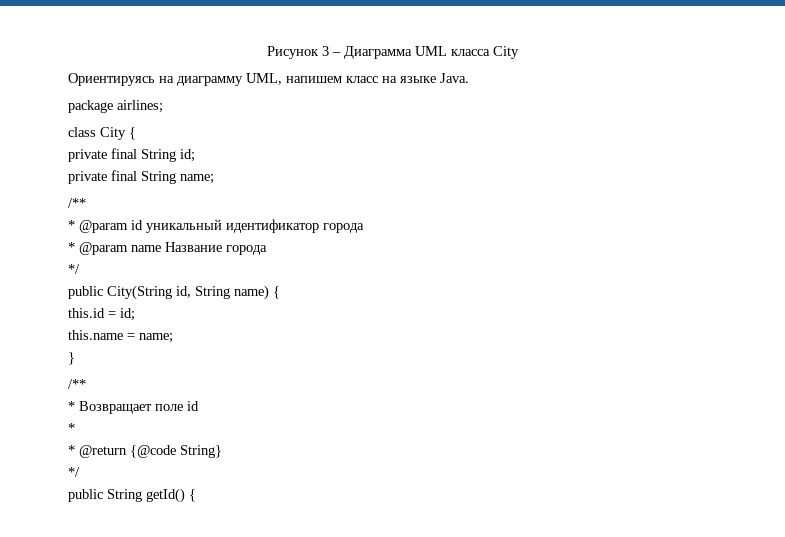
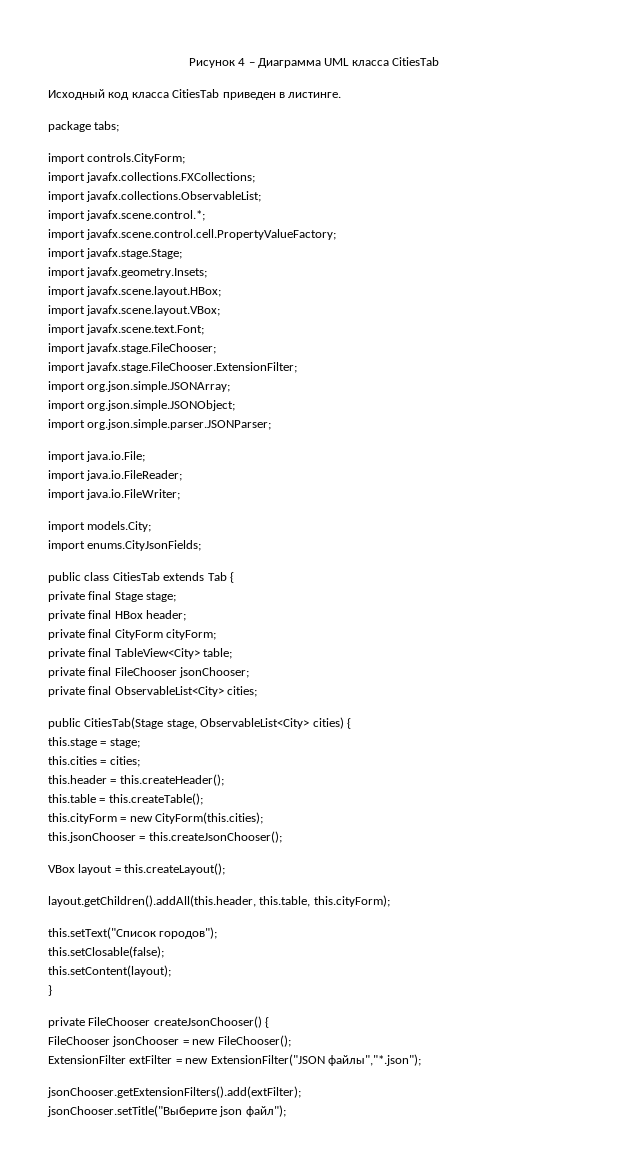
[322,46,329,56] 3 -> [238,58,246,66] 4
[493,46,519,59] [68,73,469,86] [68,100,163,113] [68,127,126,140] City // Ориентируясь на диаграмму UML, напишем класс на языке Java. // package airlines; // class City -> [392,57,440,66] [48,89,342,100] [48,121,120,132] [48,153,186,164] [48,172,256,183] [48,191,262,202] [48,210,206,221] [48,229,337,240] [48,248,183,259] [48,267,208,278] [48,286,222,297] [48,305,221,316] [48,324,205,335] [48,343,217,354] [48,362,298,373] [48,381,231,392] [48,400,236,411] [48,419,272,430] [48,451,146,462] [48,470,183,481] [48,489,181,500] [48,521,152,532] [48,540,202,551] [48,572,227,583] CitiesTab // Исходный код класса CitiesTab приведен в листинге. // package tabs; // import controls.CityForm; // import javafx.collections.FXCollections; // import javafx.collections.ObservableList; // import javafx.scene.control.*; // import javafx.scene.control.cell.PropertyValueFactory; // import javafx.stage.Stage; // import javafx.geometry.Insets; // import javafx.scene.layout.HBox; // import javafx.scene.layout.VBox; // import javafx.scene.text.Font; // import javafx.stage.FileChooser; // import javafx.stage.FileChooser.ExtensionFilter; // import org.json.simple.JSONArray; // import org.json.simple.JSONObject; // import org.json.simple.parser.JSONParser; // import java.io.File; // import java.io.FileReader; // import java.io.FileWriter; // import models.City; // import enums.CityJsonFields; // public class CitiesTab extends Tab
[141,149,195,162] [68,170,214,184] [68,198,86,208] [68,219,364,233] [68,242,267,255] [68,264,80,274] [68,285,280,300] [68,308,135,321] [68,330,173,343] [68,352,75,365] [68,379,86,389] [68,401,199,414] [68,423,75,433] [68,445,222,458] [68,467,80,477] [68,488,196,503] String id; // private final String name; // /** // * @param id уникальный идентификатор города // * @param name Название города // */ // public City(String id, String name) { // this.id = id; // this.name = name; // } // /** // * Возвращает поле id // * // * @return {@code String} // */ // public String getId() { -> [114,592,177,602] [48,610,187,621] [48,629,217,640] [48,648,233,659] [48,667,250,678] [48,686,258,697] [48,717,351,729] [48,737,140,748] [48,756,140,767] [48,774,224,786] [48,793,203,805] [48,812,264,824] [48,831,282,843] [48,863,226,875] [48,895,390,907] [48,927,218,939] [48,946,164,958] [48,965,171,977] [48,985,52,996] [48,1016,270,1028] [48,1035,291,1047] [48,1054,421,1066] [47,1086,301,1098] [47,1105,286,1117] Stage stage; // private final HBox header; // private final CityForm cityForm; // private final TableView<City> table; // private final FileChooser jsonChooser; // private final ObservableList<City> cities; // public CitiesTab(Stage stage, ObservableList<City> cities) { // this.stage = stage; // this.cities = cities; // this.header = this.createHeader(); // this.table = this.createTable(); // this.cityForm = new CityForm(this.cities); // this.jsonChooser = this.createJsonChooser(); // VBox layout = this.createLayout(); // layout.getChildren().addAll(this.header, this.table, this.cityForm); // this.setText("Список городов"); // this.setClosable(false); // this.setContent(layout); // } // private FileChooser createJsonChooser() { // FileChooser jsonChooser = new FileChooser(); // ExtensionFilter extFilter = new ExtensionFilter("JSON файлы","*.json"); // jsonChooser.getExtensionFilters().add(extFilter); // jsonChooser.setTitle("Выберите json файл");

